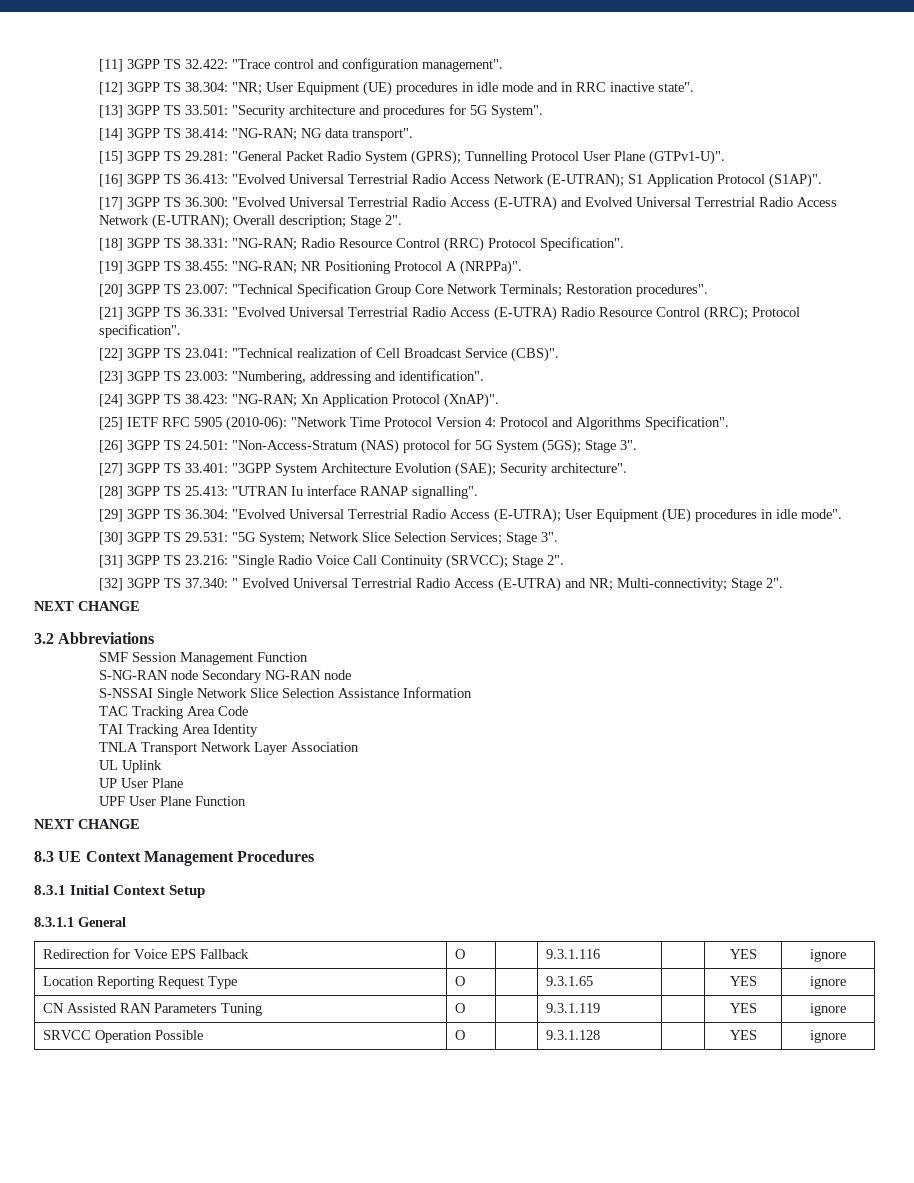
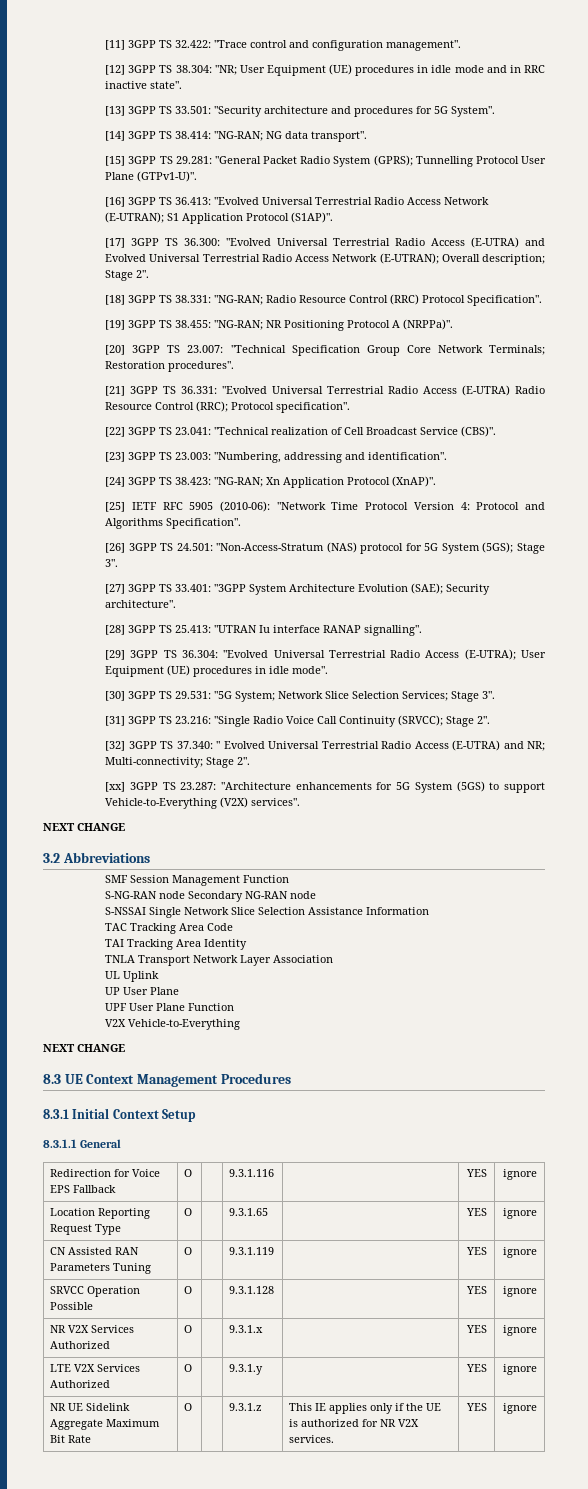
(783, 583) none -> [105,781,545,793] [105,797,301,809] // [xx] 3GPP TS 23.287: "Architecture enhancements for 5G System (5GS) to support Vehicle-to-Everything (V2X) services".
(246, 801) none -> [105,1019,241,1030] // V2X Vehicle-to-Everything
(846, 1036) none -> [50,1325,135,1333] [50,1341,111,1349] [184,1325,193,1333] [229,1325,264,1333] [465,1325,487,1333] [502,1325,537,1336] [50,1364,141,1372] [50,1380,111,1388] [184,1364,193,1372] [229,1364,264,1375] [465,1364,487,1372] [502,1364,537,1375] [50,1403,131,1411] [50,1419,161,1430] [50,1435,92,1443] [184,1403,193,1411] [229,1403,263,1411] [289,1403,442,1414] [289,1419,420,1427] [289,1435,335,1443] [465,1403,487,1411] [502,1403,537,1414] // NR V2X Services Authorized | O | | 9.3.1.x | | YES | ignore // LTE V2X Services Authorized | O | | 9.3.1.y | | YES | ignore // NR UE Sidelink Aggregate Maximum Bit Rate | O | | 9.3.1.z | This IE applies only if the UE is authorized for NR V2X services. | YES | ignore

